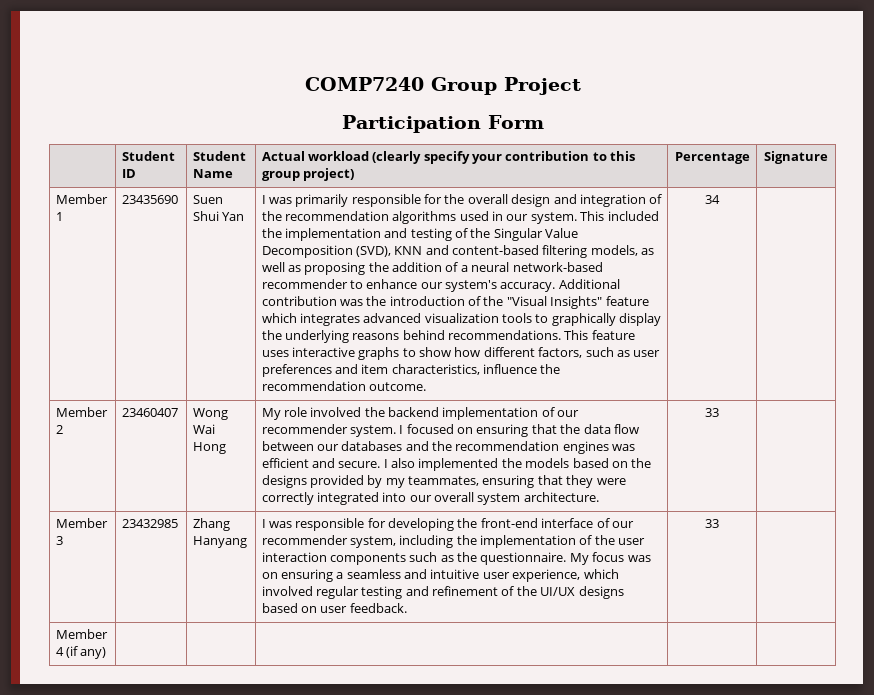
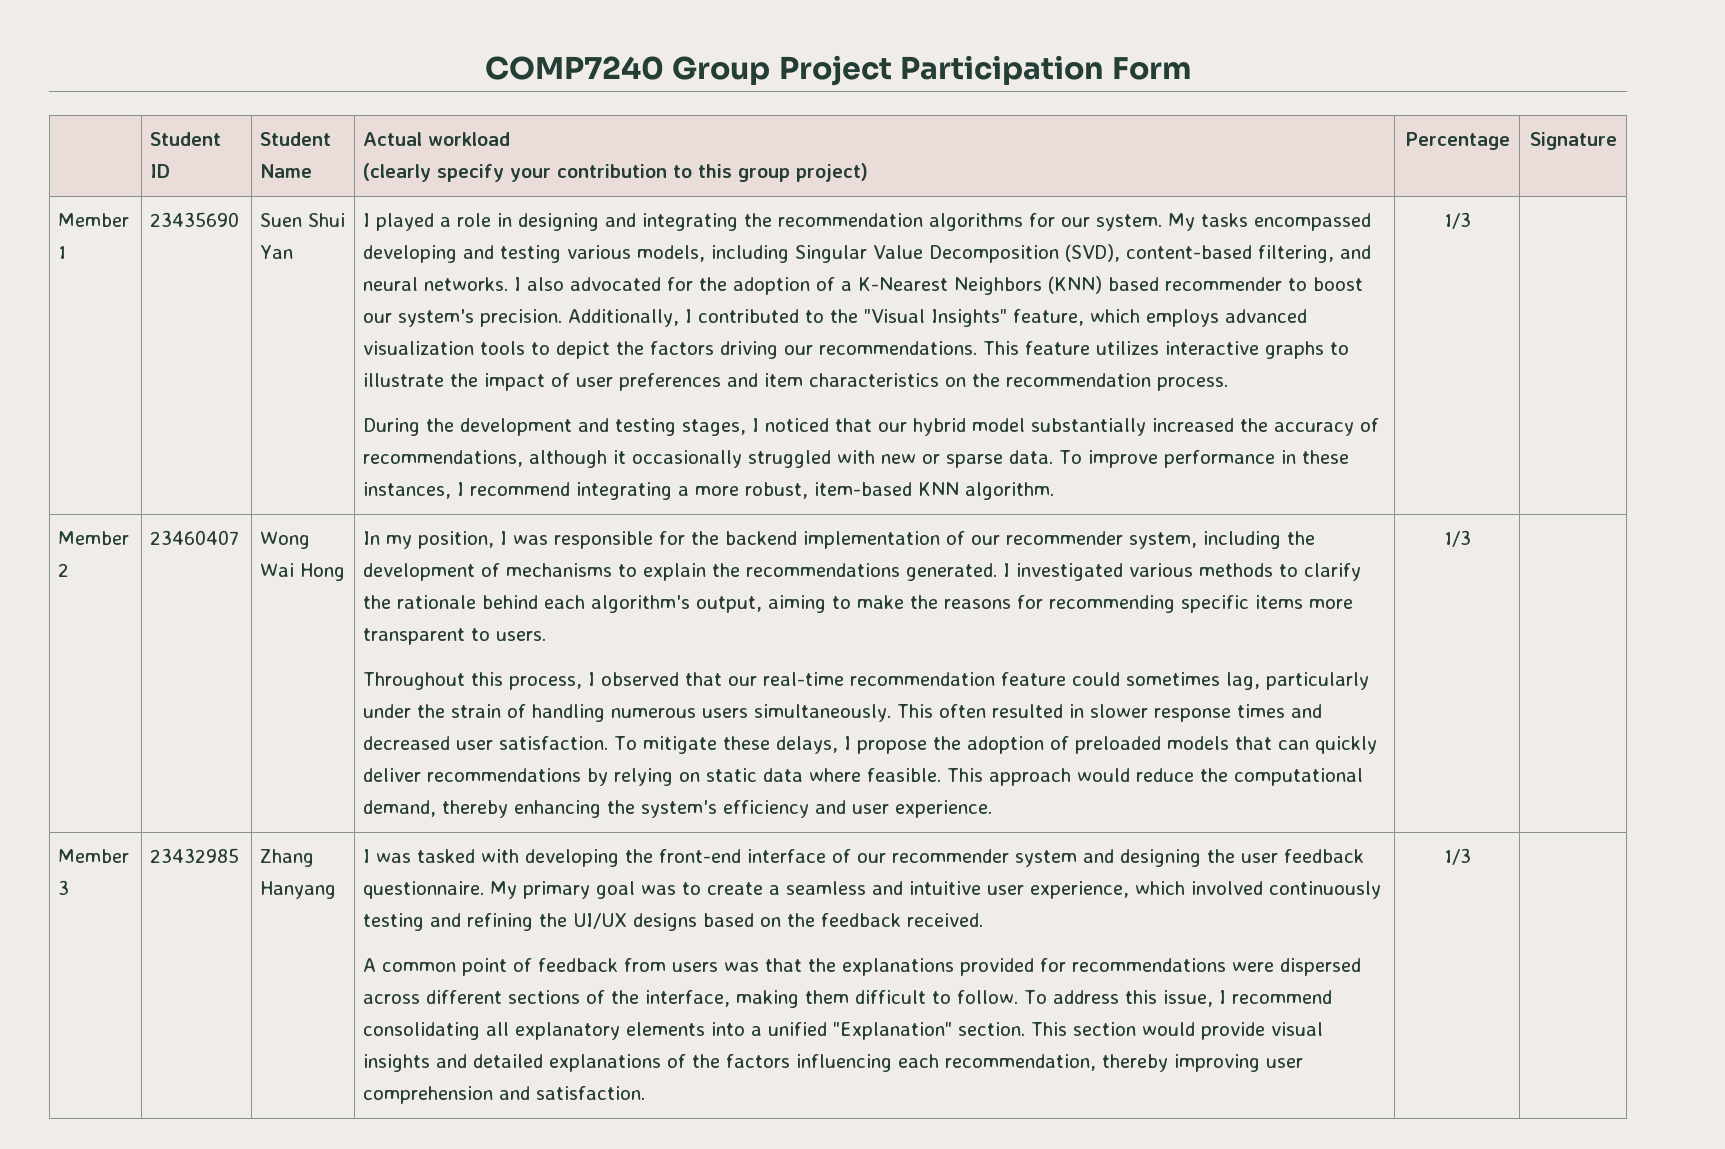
(581, 86) // -> (892, 70) none
(369, 156) none -> (511, 139) //
[268,194,663,207] [261,211,659,224] [261,228,579,241] [261,245,655,258] [261,262,603,275] was primarily responsible for the overall design and integration of the recommendation algorithms used in our system. This included the implementation and testing of the Singular Value Decomposition (SVD), KNN and content-based filtering models, as well as proposing the addition of a neural network-based -> [376,213,1372,231] [363,244,1372,263] [363,276,1160,295] played a role in designing and integrating the recommendation algorithms for our system. My tasks encompassed developing and testing various models, including Singular Value Decomposition (SVD), content-based filtering, and neural networks. I also advocated for the adoption of a K-Nearest Neighbors (KNN) based
[366,279,418,289] enhance -> [1313,277,1364,291] boost
[500,279,620,292] [261,296,649,309] [261,313,662,326] [261,330,445,343] accuracy. Additional contribution was the introduction of the "Visual Insights" feature which integrates advanced visualization tools to graphically display the underlying reasons behind -> [480,309,1308,327] [363,341,814,359] precision. Additionally, I contributed to the "Visual Insights" feature, which employs advanced visualization tools to depict the factors driving our
[261,350,289,357] uses -> [1096,341,1160,355] utilizes
[419,347,661,358] [261,364,561,377] [261,381,426,391] [705,195,720,204] show how different factors, such as user preferences and item characteristics, influence the recommendation outcome. | 34 -> [363,373,1229,391] [363,418,1380,436] [363,450,1350,468] [363,482,1055,500] [1443,212,1471,229] illustrate the impact of user preferences and item characteristics on the recommendation process. // During the development and testing stages, I noticed that our hybrid model substantially increased the accuracy of recommendations, although it occasionally struggled with new or sparse data. To improve performance in these instances, I recommend integrating a more robust, item-based KNN algorithm. | 1/3
[261,407,362,420] My role involved -> [363,531,686,549] In my position, I was responsible for
[349,424,639,437] [261,441,636,454] [261,458,652,471] [261,475,626,488] [261,492,599,505] [705,408,719,417] system. I focused on ensuring that the data flow between our databases and the recommendation engines was efficient and secure. I also implemented the models based on the designs provided by my teammates, ensuring that they were correctly integrated into our overall system architecture. | 33 -> [1129,531,1316,549] [363,563,1362,581] [363,595,1354,613] [363,628,547,645] [363,672,1370,690] [363,704,1323,722] [363,736,1378,754] [363,768,1364,786] [363,800,993,818] [1443,530,1471,547] system, including the development of mechanisms to explain the recommendations generated. I investigated various methods to clarify the rationale behind each algorithm's output, aiming to make the reasons for recommending specific items more transparent to users. // Throughout this process, I observed that our real-time recommendation feature could sometimes lag, particularly under the strain of handling numerous users simultaneously. This often resulted in slower response times and decreased user satisfaction. To mitigate these delays, I propose the adoption of preloaded models that can quickly deliver recommendations by relying on static data where feasible. This approach would reduce the computational demand, thereby enhancing the system's efficiency and user experience. | 1/3
[295,518,386,531] responsible for -> [417,849,520,863] tasked with
[349,535,646,548] [261,552,651,565] [261,569,333,582] system, including the implementation of the user interaction components such as the questionnaire. My focus was on ensuring -> [1015,849,1365,867] [363,881,764,899] system and designing the user feedback questionnaire. My primary goal was to create
[315,586,359,599] regular -> [1269,881,1382,899] continuously
[432,586,515,596] refinement of -> [467,913,534,931] refining
[320,603,407,613] [705,519,719,528] [55,629,108,639] [55,646,107,659] user feedback. | 33 | // Member 4 (if any) | | | | -> [787,913,984,927] [363,958,1362,976] [363,990,1333,1008] [363,1022,1324,1040] [363,1054,1304,1072] [363,1086,646,1104] [1443,848,1471,865] the feedback received. // A common point of feedback from users was that the explanations provided for recommendations were dispersed across different sections of the interface, making them difficult to follow. To address this issue, I recommend consolidating all explanatory elements into a unified "Explanation" section. This section would provide visual insights and detailed explanations of the factors influencing each recommendation, thereby improving user comprehension and satisfaction. | 1/3

